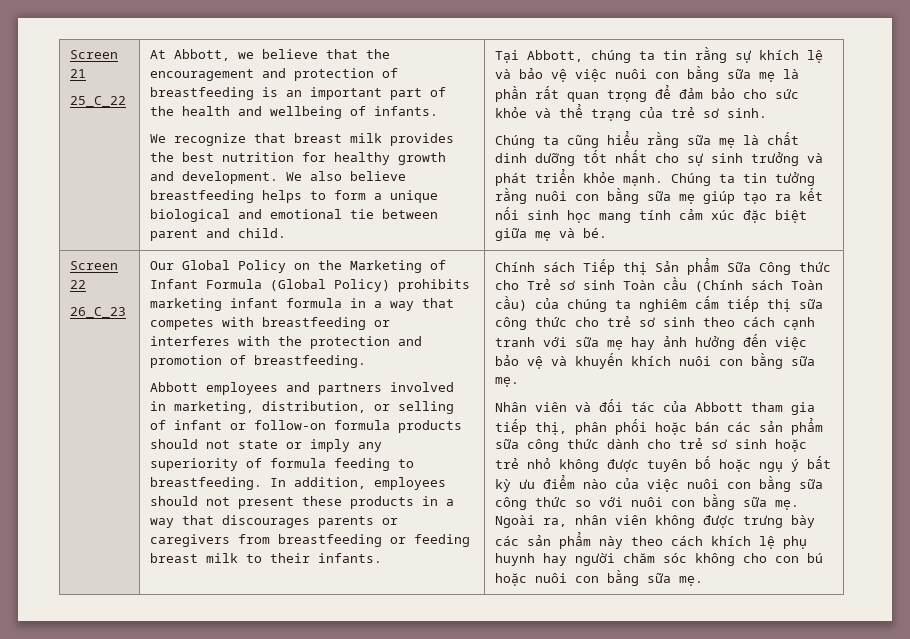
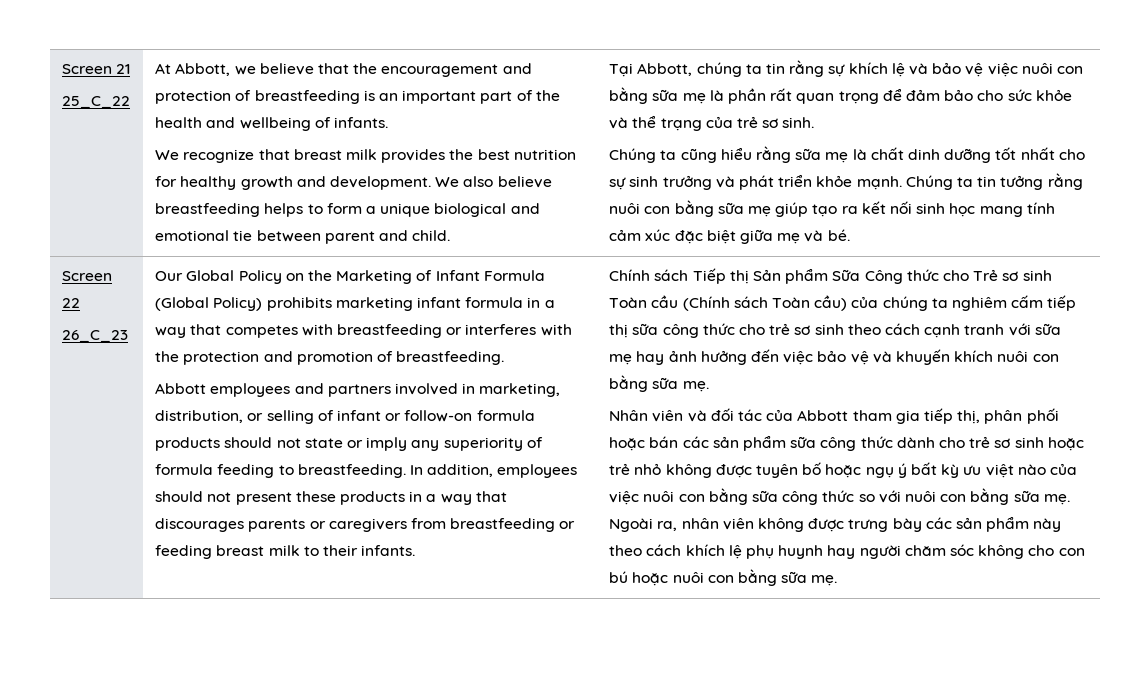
[543,475,576,489] điểm -> [985,464,1014,478] việt

